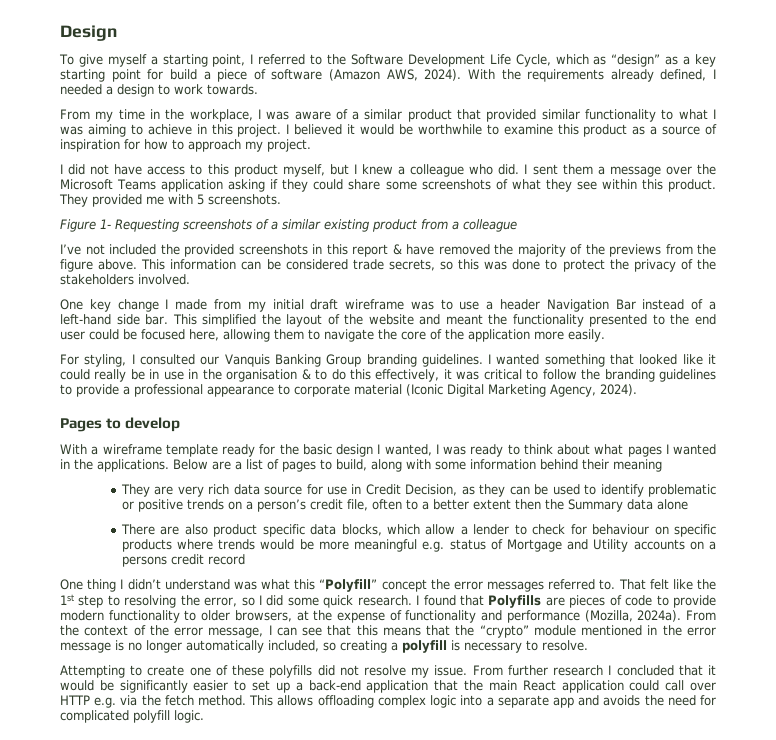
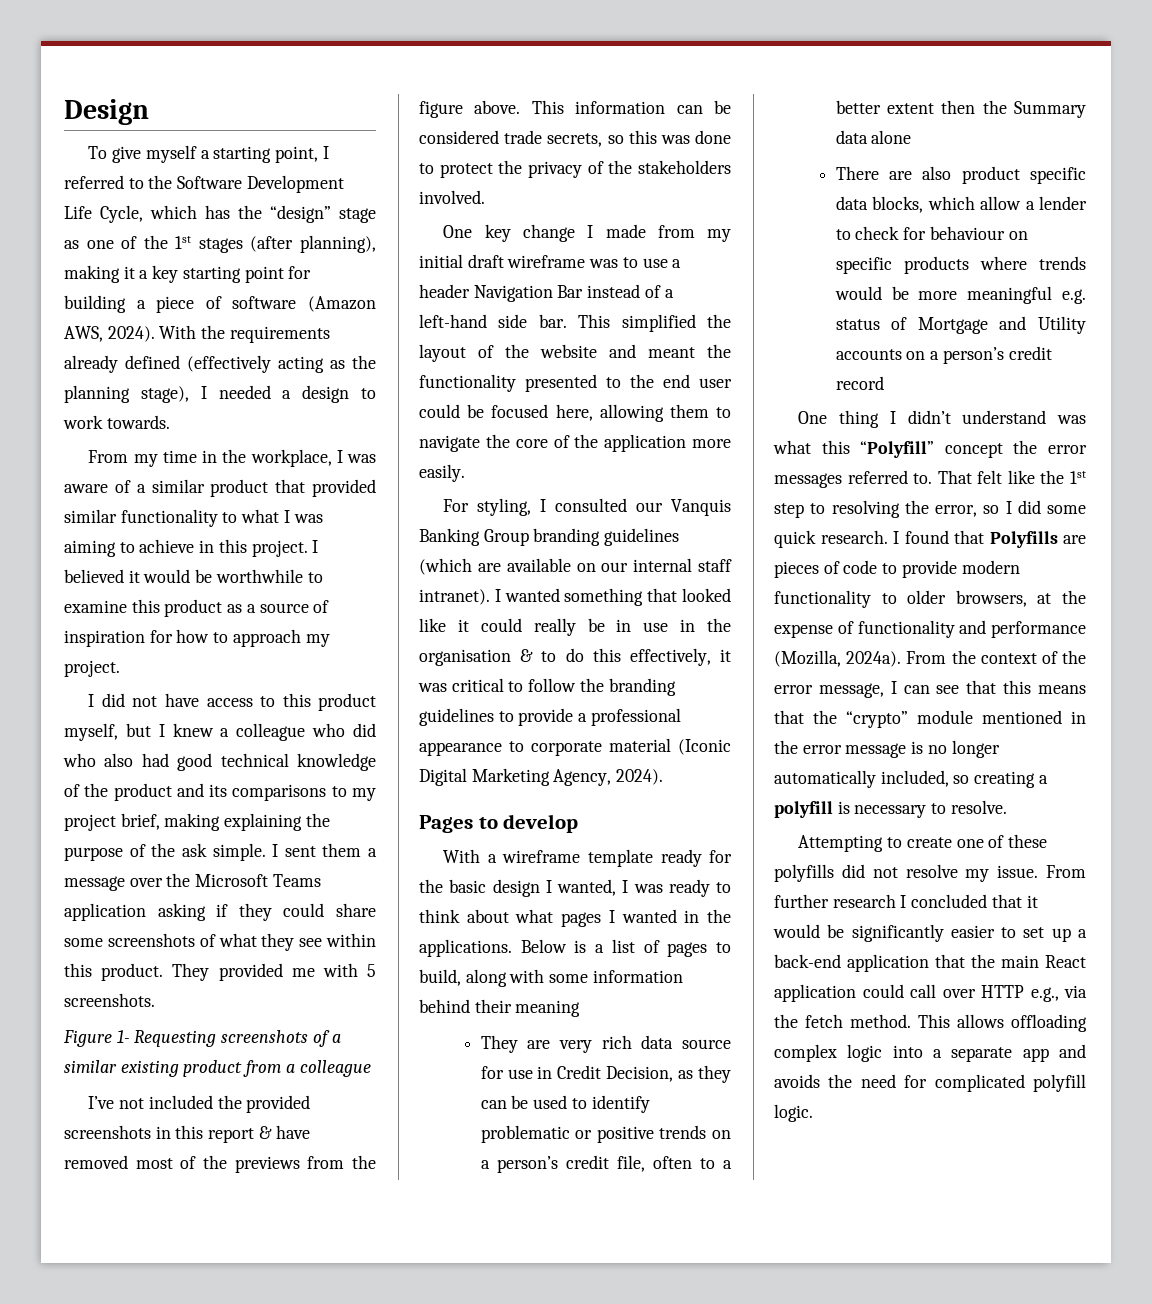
[593,54,679,67] as “design” as -> [205,205,376,223] [64,235,376,253] [64,265,135,283] has the “design” stage as one of the 1st stages (after planning), making it
[169,69,197,80] build -> [64,295,126,313] building
[660,69,707,81] defined, -> [125,355,376,373] [64,385,189,403] defined (effectively acting as the planning stage),
[498,164,520,175] did. -> [353,723,376,737] [63,753,376,771] [64,783,376,801] [64,813,330,831] [64,843,266,861] did who also had good technical knowledge of the product and its comparisons to my project brief, making explaining the purpose of the ask simple.
[494,244,566,257] the majority -> [135,1158,173,1169] most
[421,354,483,367] guidelines. -> [604,528,680,546] [419,558,732,575] [419,589,490,605] guidelines (which are available on our internal staff intranet).
[212,461,231,470] are -> [574,940,587,953] is
[121,556,167,567] persons -> [942,347,1004,364] person’s
[94,697,117,708] e.g. -> [1030,987,1059,1002] e.g.,

